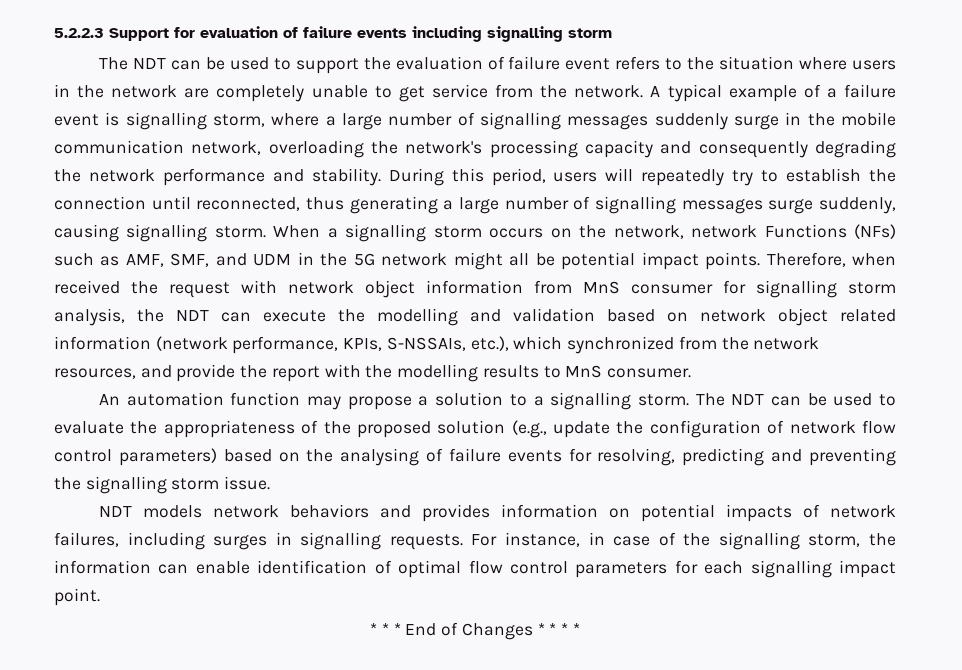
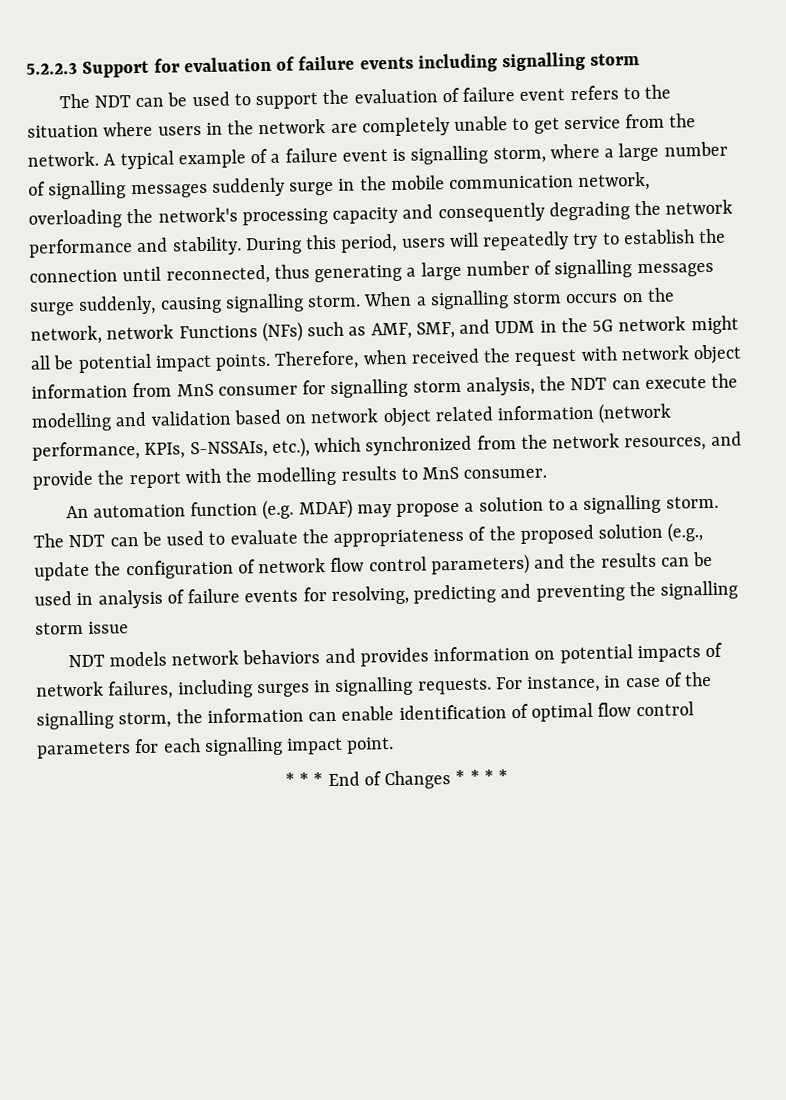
(301, 399) none -> [262,498,353,521] (e.g. MDAF)
[223,448,420,466] based on the analysing -> [534,551,714,569] [34,589,163,609] and the results can be used in analysis
[224,476,271,490] issue. -> [88,621,130,634] issue

